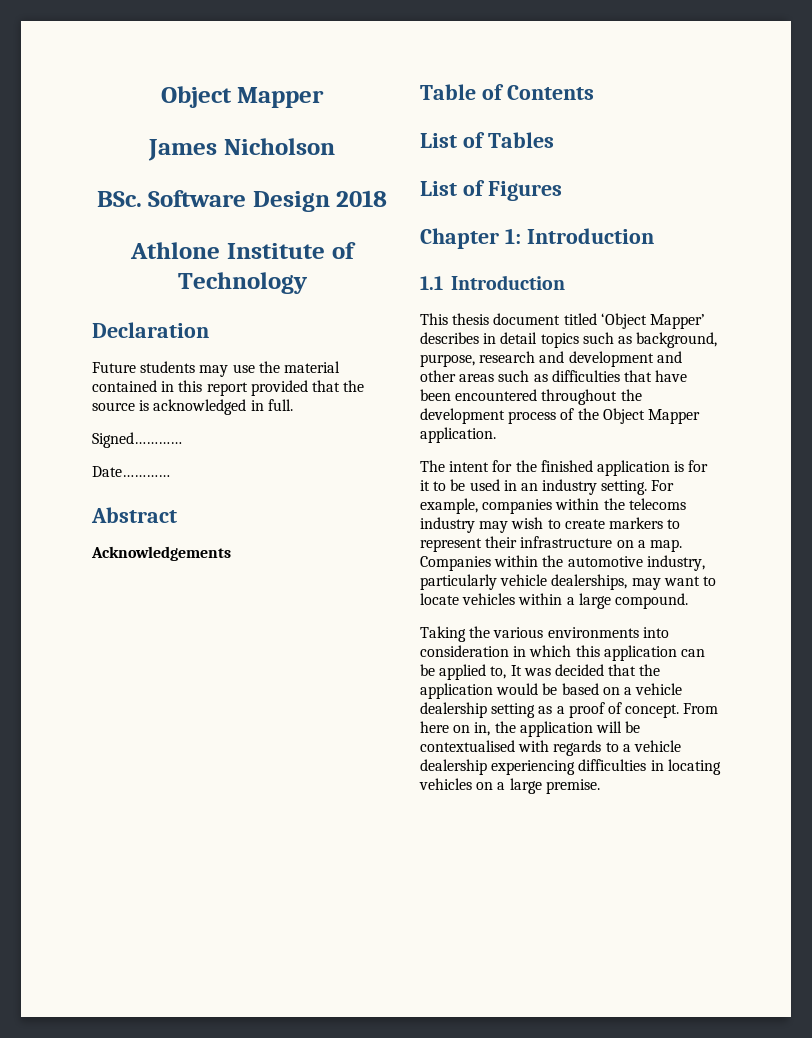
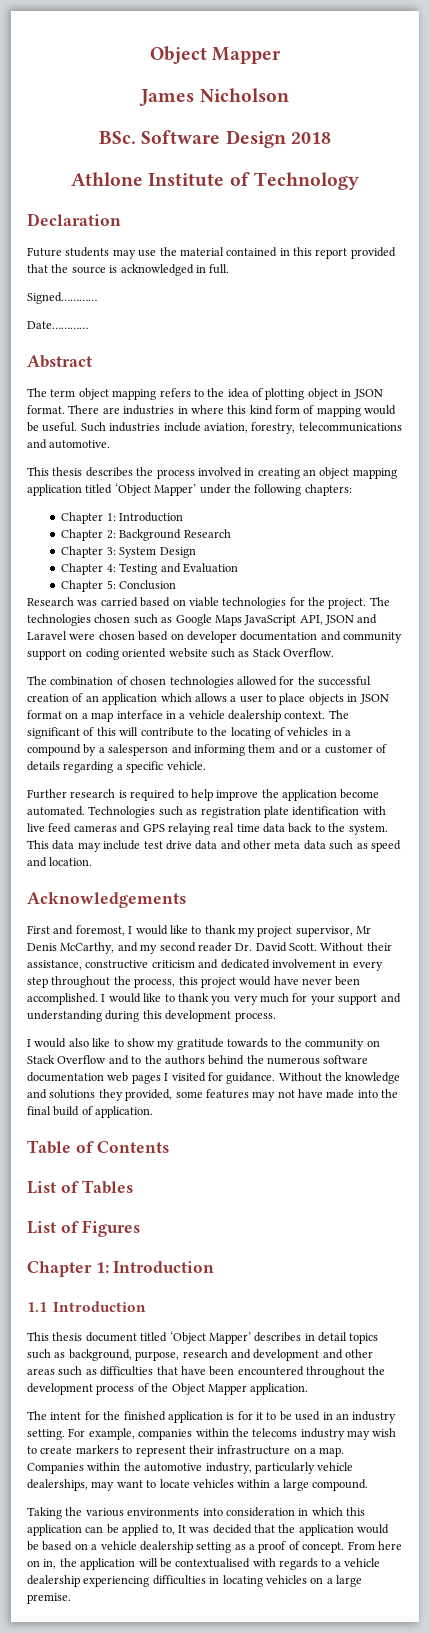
[91,546,231,561] Acknowledgements -> [27,388,383,400] [27,405,397,417] [27,422,402,434] [27,439,111,449] [27,467,397,479] [27,483,352,496] [61,512,184,524] [61,529,231,541] [61,546,196,558] [61,563,238,575] [61,580,177,592] [27,597,390,609] [27,614,378,626] [27,631,402,643] [27,648,334,660] [27,676,371,688] [27,693,389,705] [27,710,349,722] [27,727,352,739] [27,744,388,756] [27,761,206,773] [27,789,380,801] [27,806,386,818] [27,823,388,835] [27,840,401,852] [27,857,93,867] [27,892,186,908] [27,925,372,937] [27,942,392,954] [27,959,383,971] [27,976,361,988] [27,993,401,1005] [27,1010,276,1022] [27,1038,380,1050] [27,1055,369,1065] [27,1072,401,1084] [27,1089,399,1101] [27,1106,154,1118] The term object mapping refers to the idea of plotting object in JSON format. There are industries in where this kind form of mapping would be useful. Such industries include aviation, forestry, telecommunications and automotive. // This thesis describes the process involved in creating an object mapping application titled ‘Object Mapper’ under the following chapters: // Chapter 1: Introduction // Chapter 2: Background Research // Chapter 3: System Design // Chapter 4: Testing and Evaluation // Chapter 5: Conclusion // Research was carried based on viable technologies for the project. The technologies chosen such as Google Maps JavaScript API, JSON and Laravel were chosen based on developer documentation and community support on coding oriented website such as Stack Overflow. // The combination of chosen technologies allowed for the successful creation of an application which allows a user to place objects in JSON format on a map interface in a vehicle dealership context. The significant of this will contribute to the locating of vehicles in a compound by a salesperson and informing them and or a customer of details regarding a specific vehicle. // Further research is required to help improve the application become automated. Technologies such as registration plate identification with live feed cameras and GPS relaying real time data back to the system. This data may include test drive data and other meta data such as speed and location. // Acknowledgements // First and foremost, I would like to thank my project supervisor, Mr Denis McCarthy, and my second reader Dr. David Scott. Without their assistance, constructive criticism and dedicated involvement in every step throughout the process, this project would have never been accomplished. I would like to thank you very much for your support and understanding during this development process. // I would also like to show my gratitude towards to the community on Stack Overflow and to the authors behind the numerous software documentation web pages I visited for guidance. Without the knowledge and solutions they provided, some features may not have made into the final build of application.

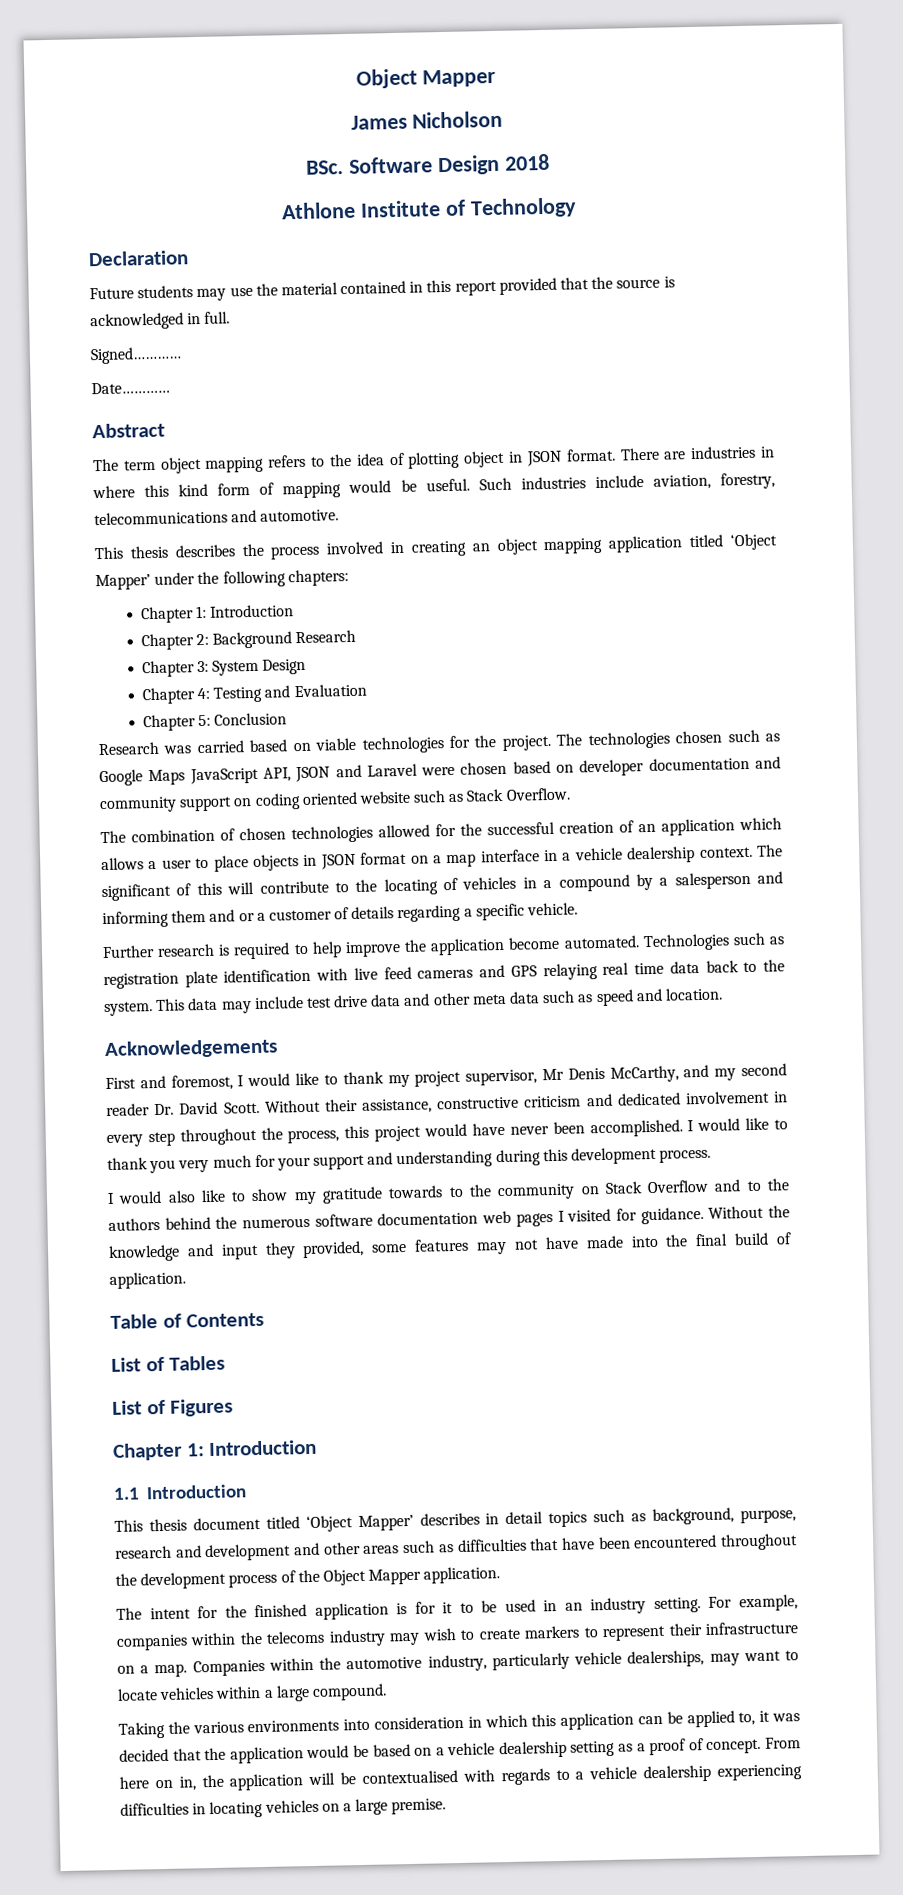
[49,1089,96,1099] solutions -> [220,1243,259,1260] input
[177,1525,186,1533] It -> [759,1710,771,1722] it

